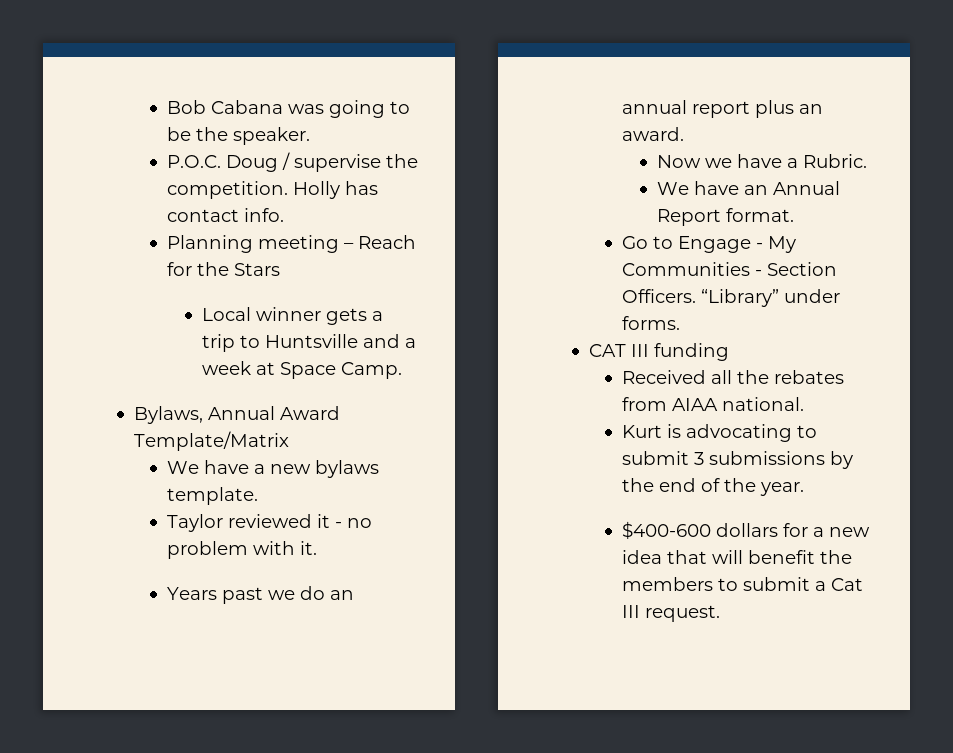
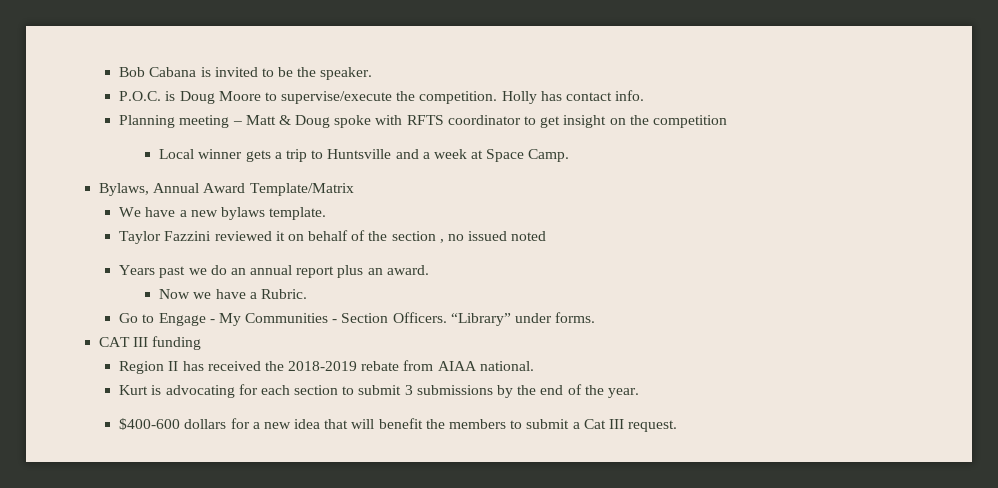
[287,100,385,118] was going -> [200,67,258,77] is invited
[225,152,381,172] Doug / supervise -> [165,91,393,104] is Doug Moore to supervise/execute
[357,235,416,249] [166,262,280,276] Reach for the Stars -> [245,115,727,128] Matt & Doug spoke with RFTS coordinator to get insight on the competition
(223, 523) none -> [164,231,212,241] Fazzini
[334,518,372,528] [166,541,317,559] - no problem with it. -> [287,230,547,243] on behalf of the section , no issued noted
[656,181,840,195] [656,208,794,226] // We have an Annual Report format. -> (307, 294) none
[621,370,844,384] Received all the rebates -> [119,361,400,374] Region II has received the 2018-2019 rebate
(792, 433) none -> [238,384,339,395] for each section

